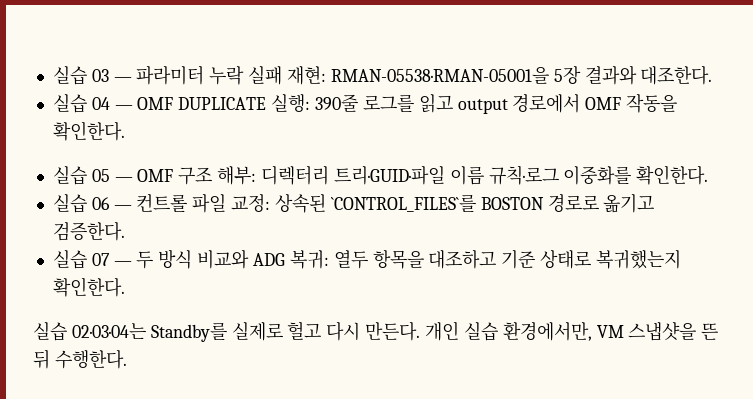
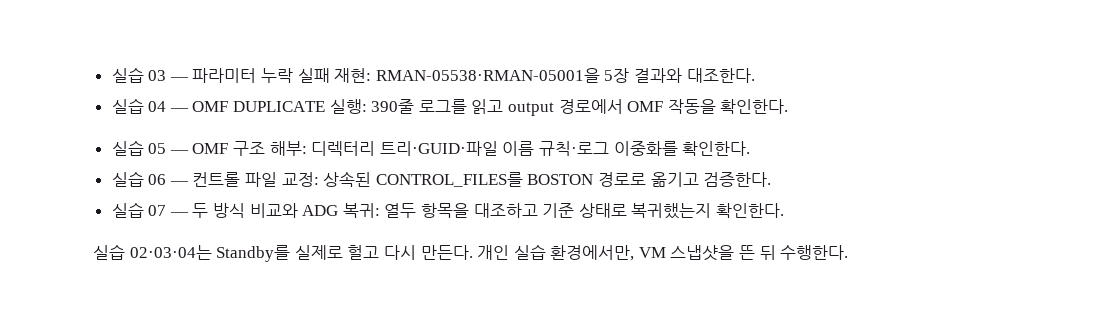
[330,194,476,212] `CONTROL_FILES`를 -> [375,172,523,187] CONTROL_FILES를

